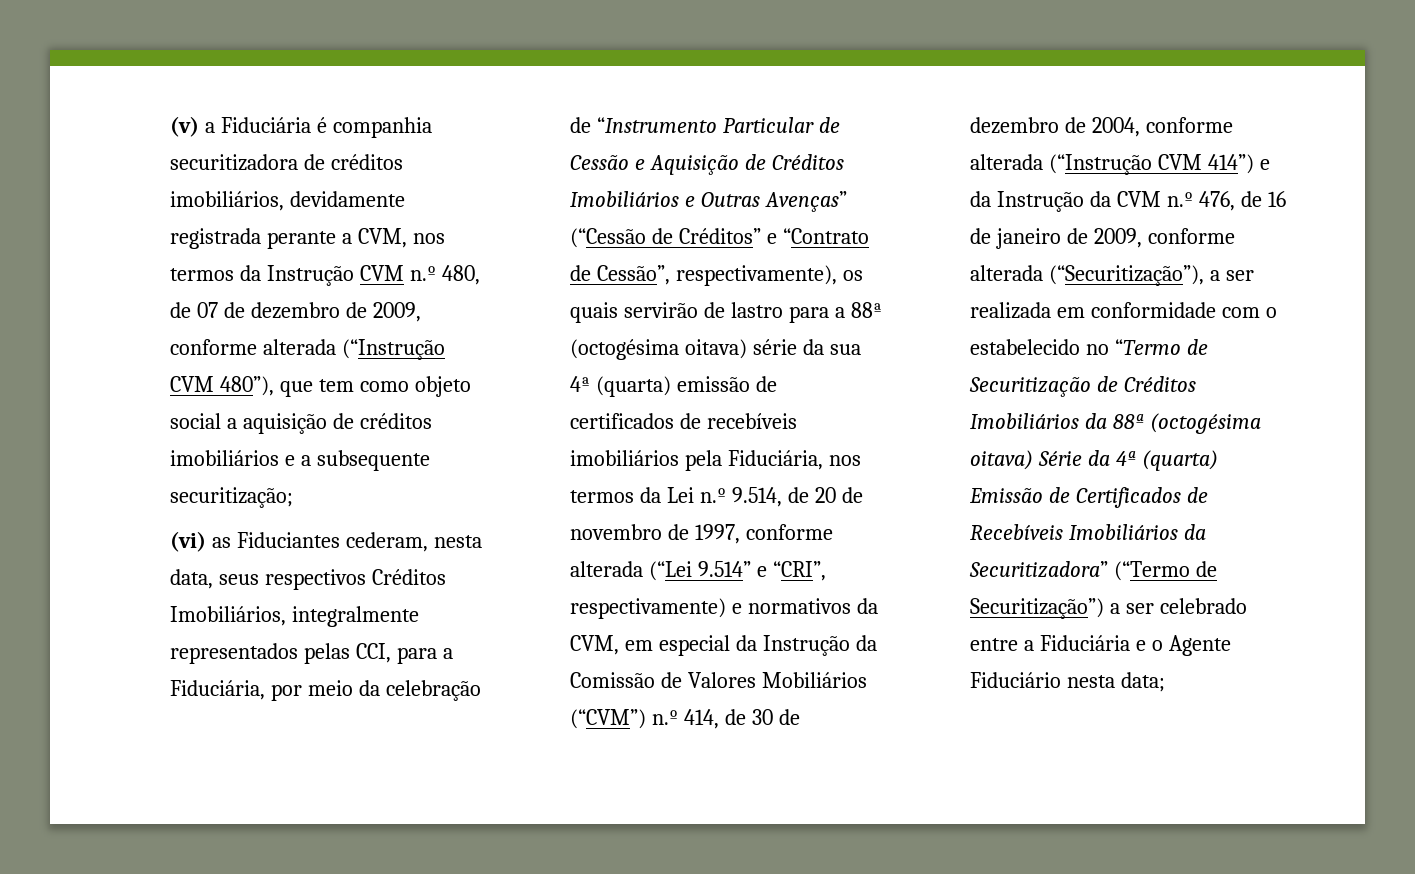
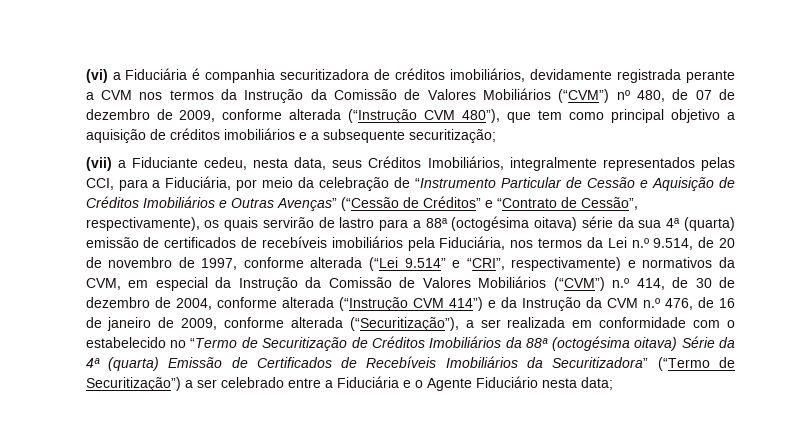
[170,116,200,137] (v) -> [85,69,108,83] (vi)
[358,228,408,248] CVM, -> [100,90,132,100] CVM
[360,265,437,281] CVM n.º -> [310,88,630,103] da Comissão de Valores Mobiliários (“CVM”) nº
[415,376,472,397] [170,413,222,429] objeto social -> [611,109,721,123] principal objetivo
[170,531,429,552] (vi) as Fiduciantes cederam, -> [85,157,247,171] (vii) a Fiduciante cedeu,
[265,569,367,590] respectivos -> (363, 164) none

